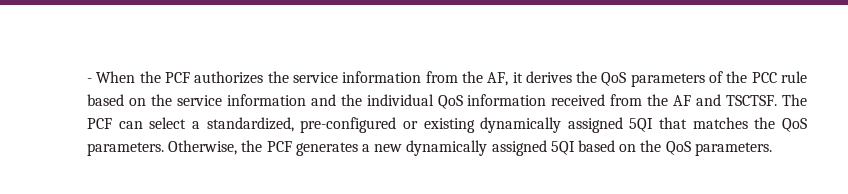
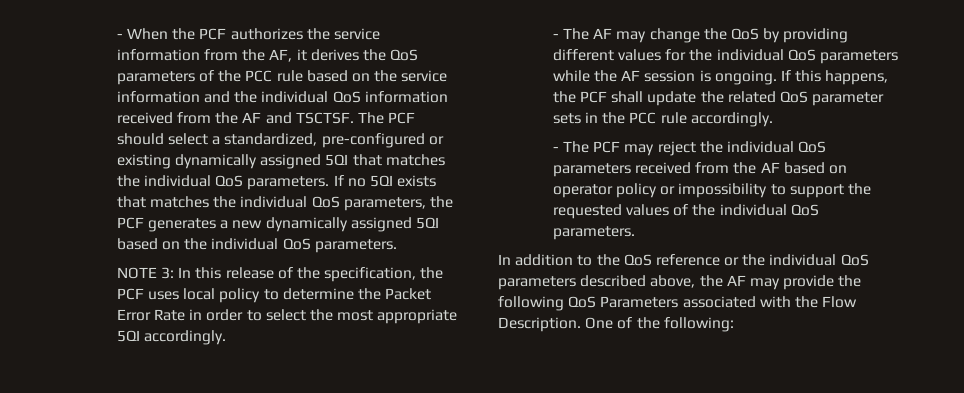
[118,121,143,129] can -> [116,133,164,145] should
[781,118,807,132] [87,140,238,156] QoS parameters. Otherwise, -> [144,175,437,190] [116,196,426,211] individual QoS parameters. If no 5QI exists that matches the individual QoS parameters,
[665,141,772,156] QoS parameters. -> [211,238,397,253] [116,267,444,282] [116,288,432,303] [116,309,458,324] [116,330,227,345] [552,28,849,43] [552,49,898,64] [552,70,889,85] [552,91,885,106] [552,112,773,127] [552,141,827,156] [552,162,847,177] [552,183,871,198] [552,204,819,219] [552,226,635,240] [498,254,869,266] [498,275,862,290] [498,296,858,311] [498,317,734,332] individual QoS parameters. // NOTE 3: In this release of the specification, the PCF uses local policy to determine the Packet Error Rate in order to select the most appropriate 5QI accordingly. // - The AF may change the QoS by providing different values for the individual QoS parameters while the AF session is ongoing. If this happens, the PCF shall update the related QoS parameter sets in the PCC rule accordingly. // - The PCF may reject the individual QoS parameters received from the AF based on operator policy or impossibility to support the requested values of the individual QoS parameters. // In addition to the QoS reference or the individual QoS parameters described above, the AF may provide the following QoS Parameters associated with the Flow Description. One of the following:

